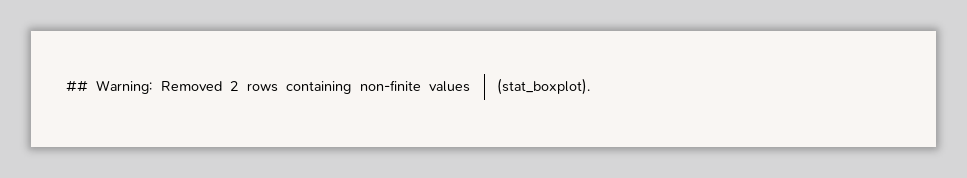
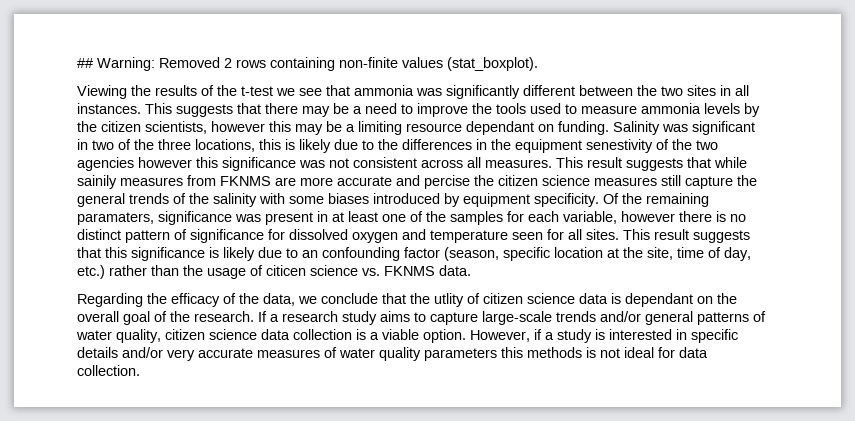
(590, 86) none -> [77,85,749,99] [77,103,760,117] [77,121,755,135] [77,139,718,153] [77,157,747,171] [77,175,757,189] [77,193,709,207] [77,211,746,225] [77,229,750,243] [77,247,751,261] [77,265,471,279] [77,293,737,307] [77,311,766,325] [76,329,738,343] [77,347,708,361] [77,365,140,376] // Viewing the results of the t-test we see that ammonia was significantly different between the two sites in all instances. This suggests that there may be a need to improve the tools used to measure ammonia levels by the citizen scientists, however this may be a limiting resource dependant on funding. Salinity was significant in two of the three locations, this is likely due to the differences in the equipment senestivity of the two agencies however this significance was not consistent across all measures. This result suggests that while sainily measures from FKNMS are more accurate and percise the citizen science measures still capture the general trends of the salinity with some biases introduced by equipment specificity. Of the remaining paramaters, significance was present in at least one of the samples for each variable, however there is no distinct pattern of significance for dissolved oxygen and temperature seen for all sites. This result suggests that this significance is likely due to an confounding factor (season, specific location at the site, time of day, etc.) rather than the usage of citicen science vs. FKNMS data. // Regarding the efficacy of the data, we conclude that the utlity of citizen science data is dependant on the overall goal of the research. If a research study aims to capture large-scale trends and/or general patterns of water quality, citizen science data collection is a viable option. However, if a study is interested in specific details and/or very accurate measures of water quality parameters this methods is not ideal for data collection.

